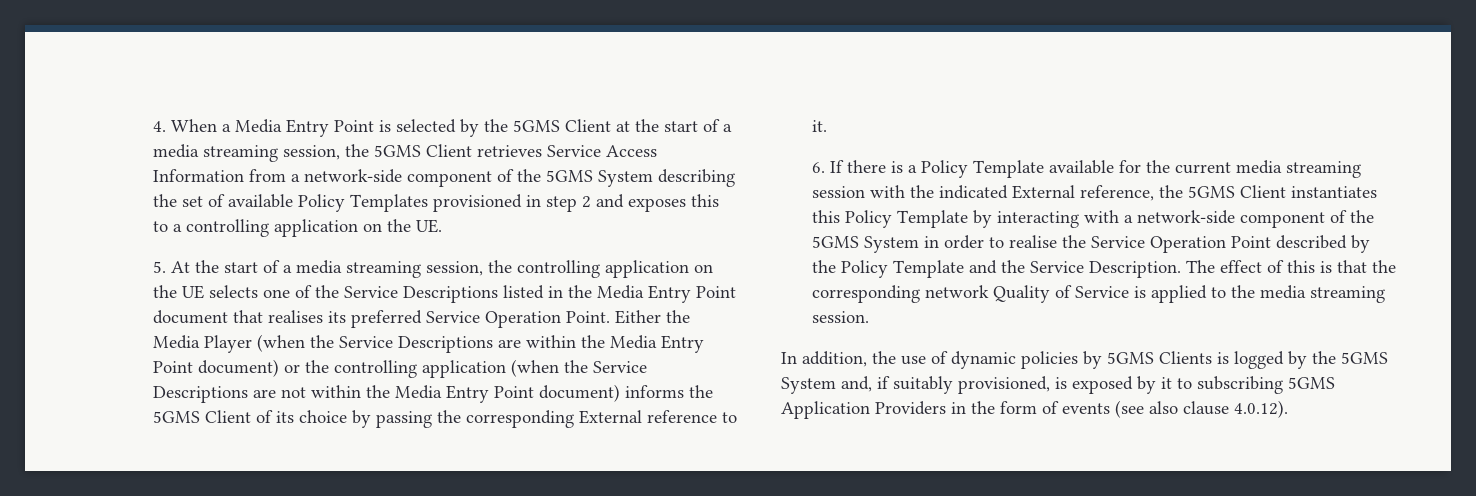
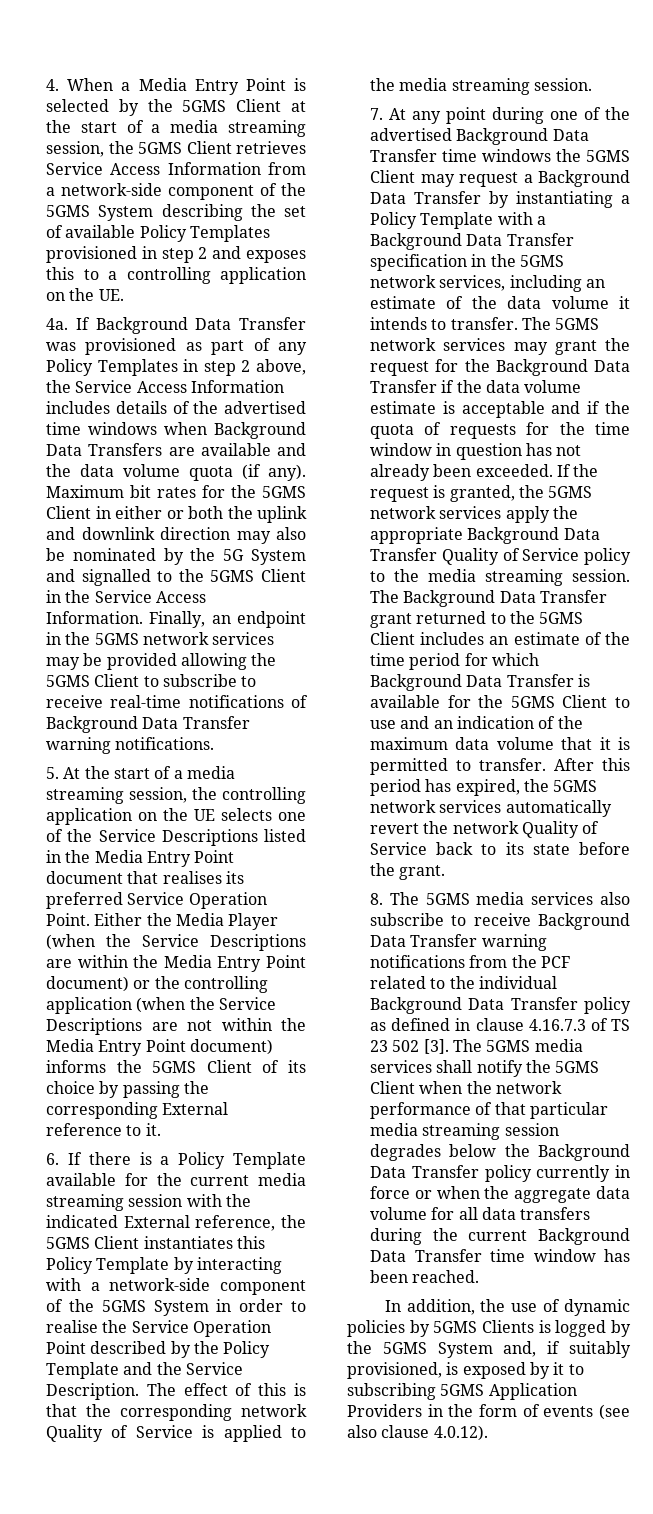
(442, 226) none -> [46,317,307,334] [46,338,307,355] [46,359,307,376] [46,380,285,393] [46,401,306,414] [46,422,306,439] [46,443,307,456] [46,464,307,481] [46,485,307,498] [46,506,307,523] [46,527,307,544] [46,548,306,565] [46,569,306,586] [46,590,207,603] [46,611,307,628] [46,632,275,645] [46,653,277,670] [46,674,257,687] [46,695,308,708] [46,716,250,733] [46,737,215,754] // 4a. If Background Data Transfer was provisioned as part of any Policy Templates in step 2 above, the Service Access Information includes details of the advertised time windows when Background Data Transfers are available and the data volume quota (if any). Maximum bit rates for the 5GMS Client in either or both the uplink and downlink direction may also be nominated by the 5G System and signalled to the 5GMS Client in the Service Access Information. Finally, an endpoint in the 5GMS network services may be provided allowing the 5GMS Client to subscribe to receive real-time notifications of Background Data Transfer warning notifications.
(869, 317) none -> [370,107,630,124] [370,128,589,145] [370,149,630,162] [370,170,630,187] [370,191,630,208] [370,212,547,229] [370,233,574,250] [370,254,565,271] [370,275,606,292] [370,296,630,309] [370,317,600,330] [370,338,630,355] [370,359,630,376] [370,380,582,393] [370,401,630,418] [370,422,630,439] [370,443,582,460] [370,464,599,481] [370,485,593,502] [370,506,579,523] [370,527,600,544] [370,548,631,565] [370,569,630,586] [370,590,608,607] [370,611,584,628] [370,632,630,645] [370,653,540,670] [370,674,591,691] [370,695,630,708] [370,716,583,729] [370,737,630,750] [370,758,630,775] [370,779,598,796] [370,800,612,817] [370,821,600,838] [370,842,630,855] [370,863,446,880] [370,892,630,905] [370,913,630,930] [370,934,547,951] [370,955,571,968] [370,976,558,989] [370,997,631,1014] [370,1018,630,1031] [370,1039,583,1054] [370,1060,600,1077] [370,1081,563,1094] [370,1102,609,1119] [370,1123,559,1140] [370,1144,630,1161] [370,1165,630,1182] [370,1186,630,1203] [370,1207,591,1220] [370,1228,630,1245] [370,1249,630,1262] [370,1270,480,1283] // 7. At any point during one of the advertised Background Data Transfer time windows the 5GMS Client may request a Background Data Transfer by instantiating a Policy Template with a Background Data Transfer specification in the 5GMS network services, including an estimate of the data volume it intends to transfer. The 5GMS network services may grant the request for the Background Data Transfer if the data volume estimate is acceptable and if the quota of requests for the time window in question has not already been exceeded. If the request is granted, the 5GMS network services apply the appropriate Background Data Transfer Quality of Service policy to the media streaming session. The Background Data Transfer grant returned to the 5GMS Client includes an estimate of the time period for which Background Data Transfer is available for the 5GMS Client to use and an indication of the maximum data volume that it is permitted to transfer. After this period has expired, the 5GMS network services automatically revert the network Quality of Service back to its state before the grant. // 8. The 5GMS media services also subscribe to receive Background Data Transfer warning notifications from the PCF related to the individual Background Data Transfer policy as defined in clause 4.16.7.3 of TS 23 502 [3]. The 5GMS media services shall notify the 5GMS Client when the network performance of that particular media streaming session degrades below the Background Data Transfer policy currently in force or when the aggregate data volume for all data transfers during the current Background Data Transfer time window has been reached.

